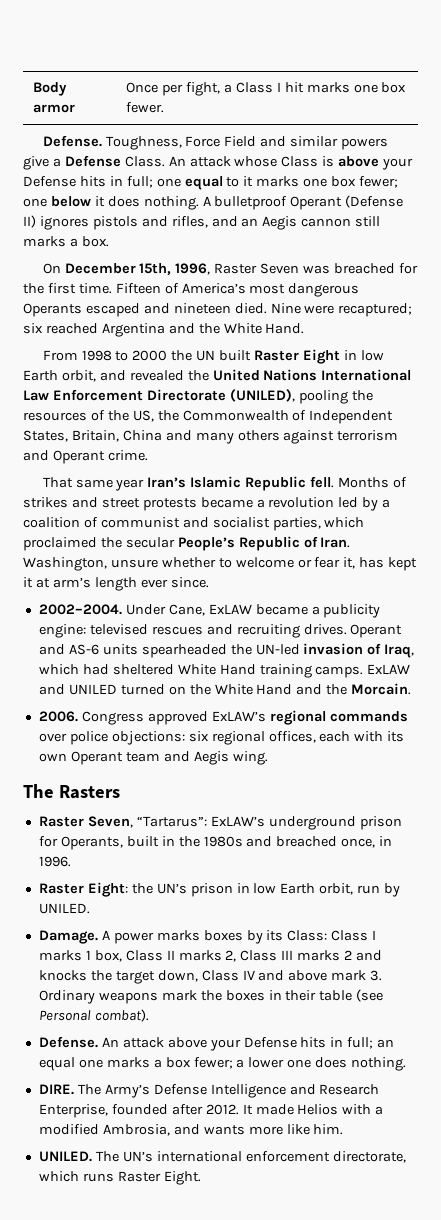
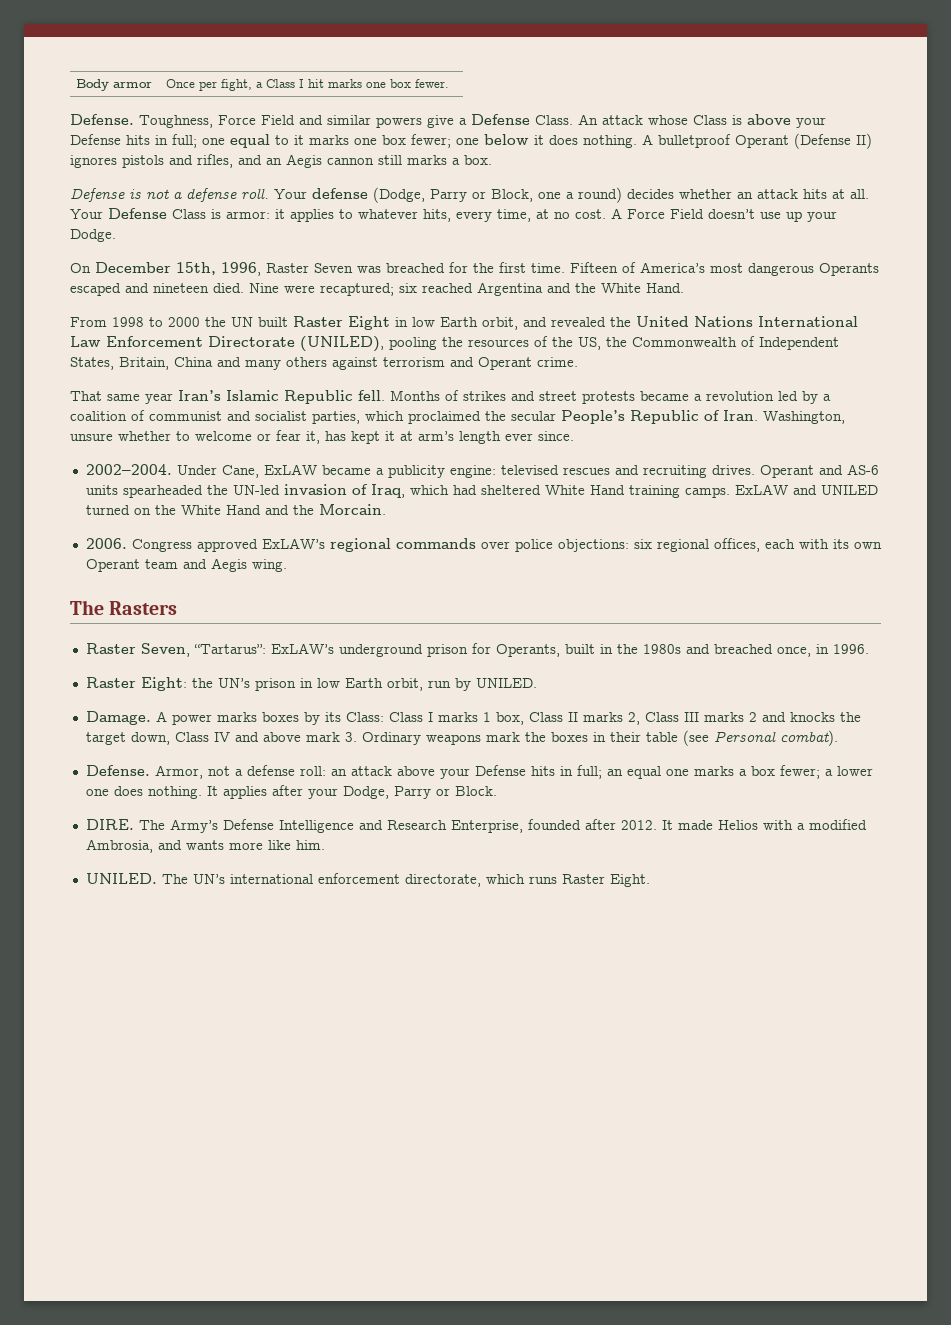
(109, 241) none -> [70,187,869,203] [70,208,837,222] [70,229,116,242] // Defense is not a defense roll. Your defense (Dodge, Parry or Block, one a round) decides whether an attack hits at all. Your Defense Class is armor: it applies to whatever hits, every time, at no cost. A Force Field doesn’t use up your Dodge.
[101,1037,119,1047] An -> [154,765,347,779] Armor, not a defense roll: an
(407, 1064) none -> [206,785,497,799] It applies after your Dodge, Parry or Block.

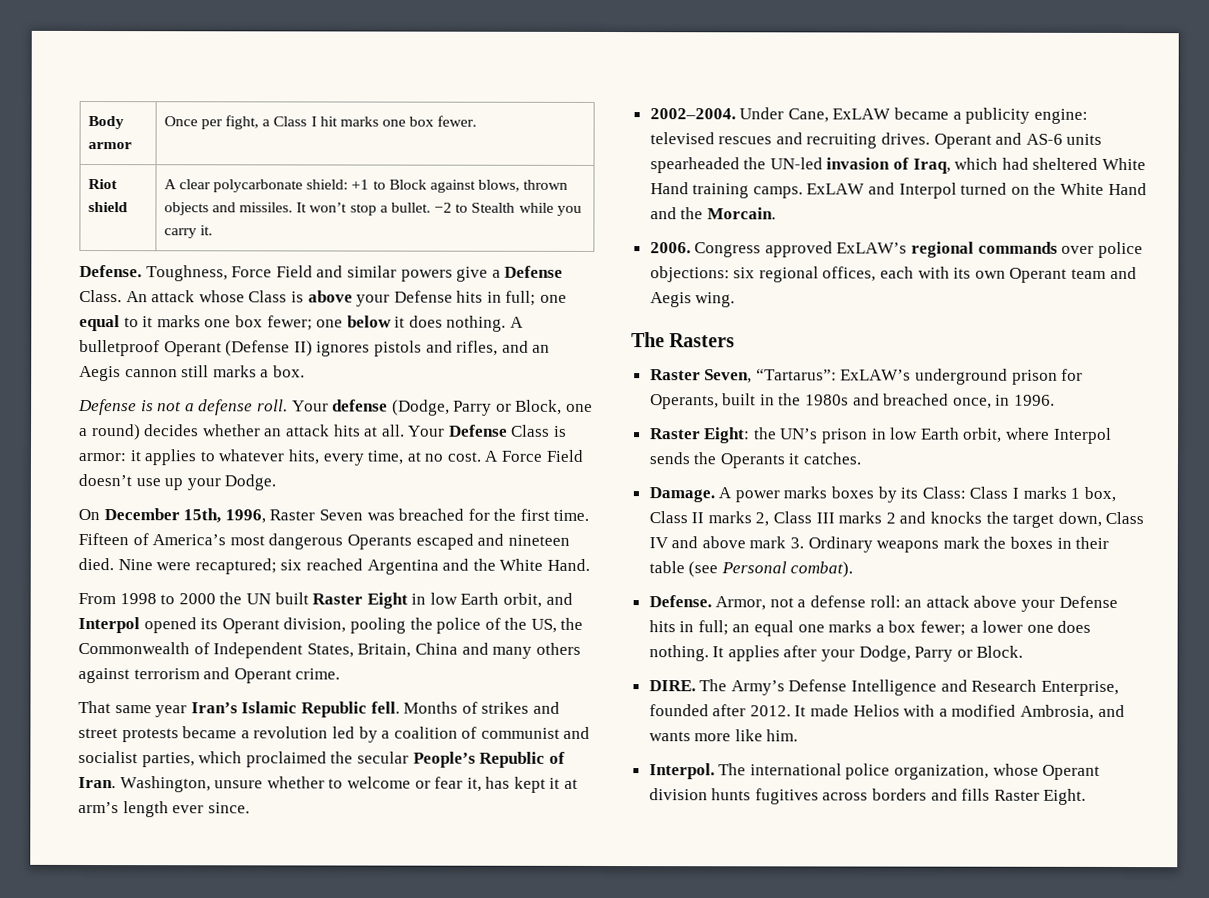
(450, 83) none -> [87,179,118,190] [87,202,128,213] [163,179,569,193] [163,202,582,216] [163,225,213,239] // Riot shield | A clear polycarbonate shield: +1 to Block against blows, thrown objects and missiles. It won’t stop a bullet. −2 to Stealth while you carry it.
[551,316,858,327] [70,336,384,352] revealed the United Nations International Law Enforcement Directorate (UNILED), -> [78,616,347,634] Interpol opened its Operant division,
[468,339,529,347] resources -> [436,617,482,634] police
[820,485,878,495] UNILED -> [898,182,957,199] Interpol
[427,678,537,691] run by UNILED. -> [1006,427,1112,444] [648,452,862,469] where Interpol sends the Operants it catches.
[85,873,557,887] UNILED. The UN’s international enforcement directorate, which runs -> [648,763,1101,780] [648,788,991,805] Interpol. The international police organization, whose Operant division hunts fugitives across borders and fills

